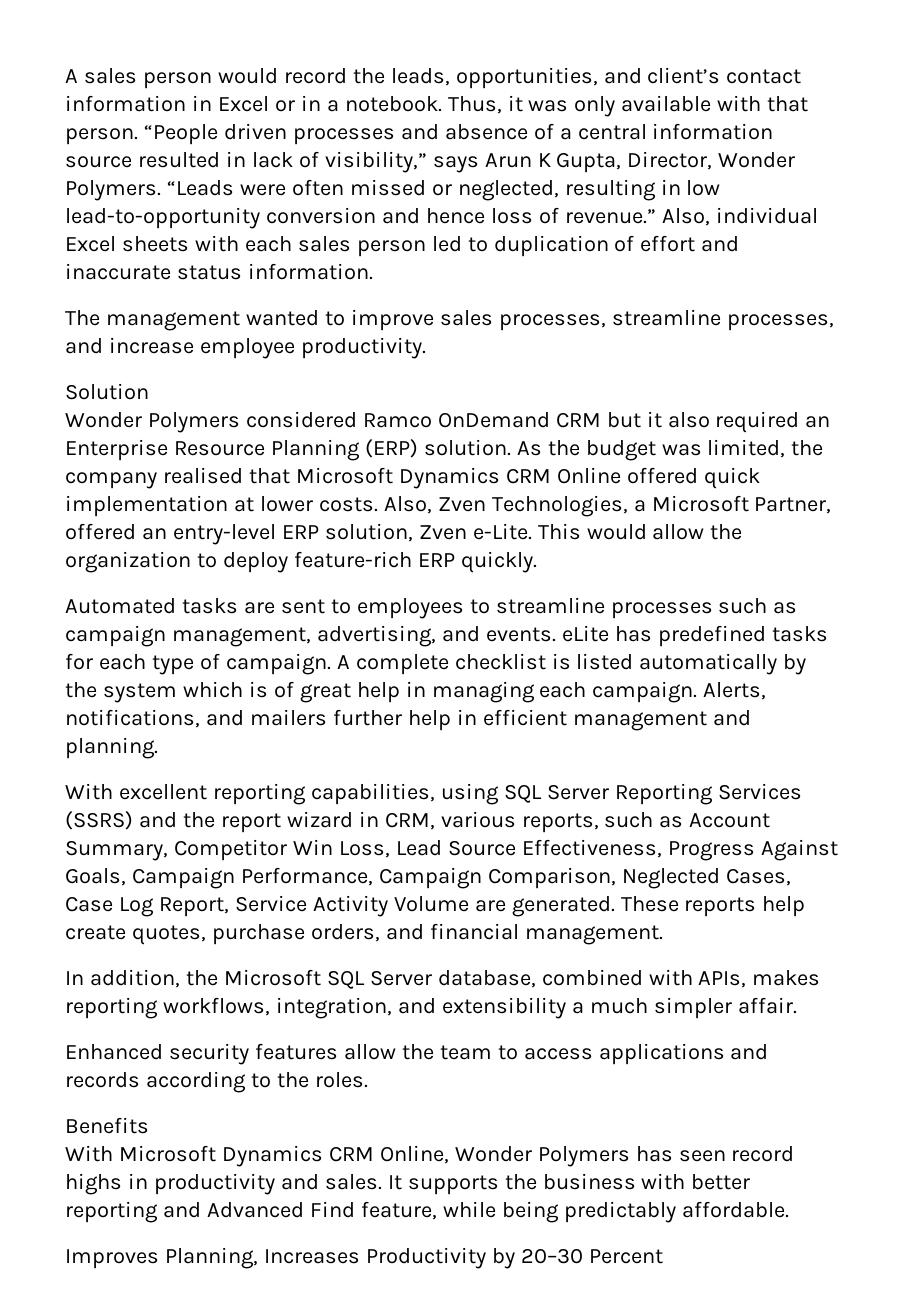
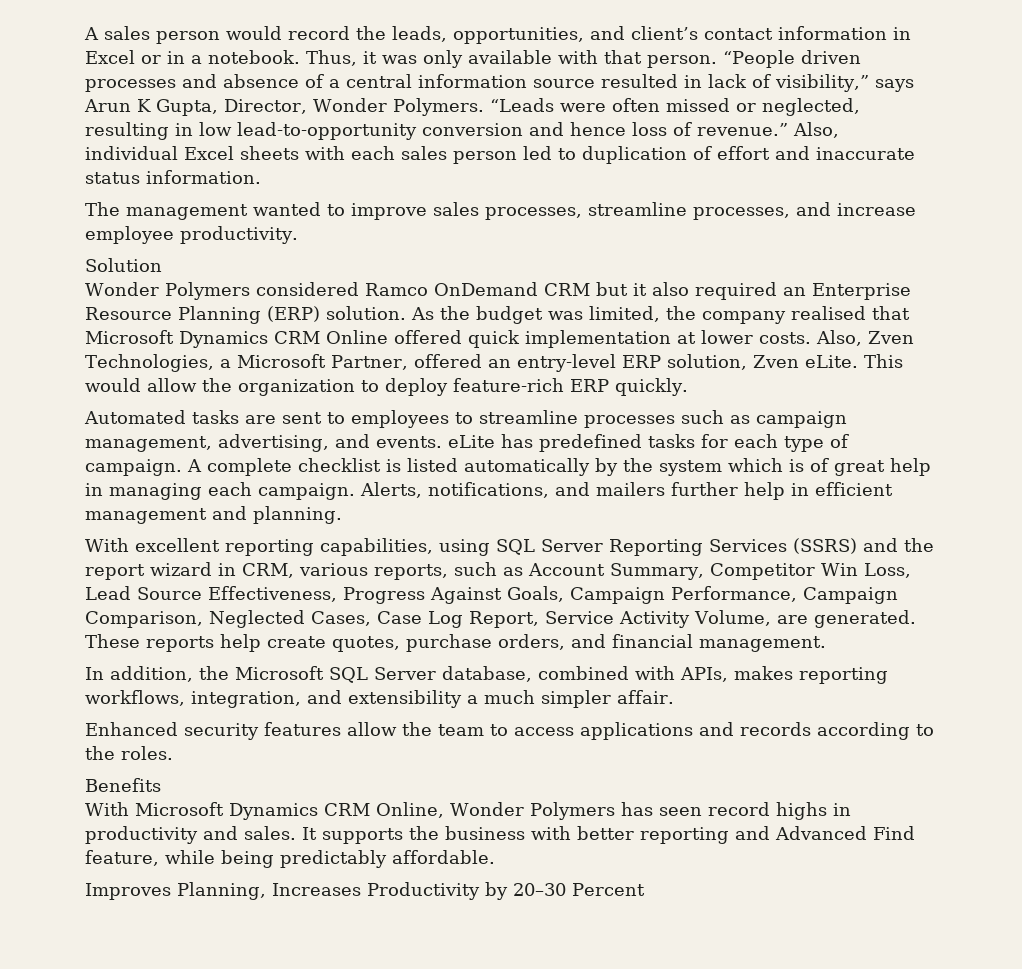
[472,523,532,540] e-Lite. -> [804,355,858,368] eLite.
[393,896,469,912] Volume -> [694,610,771,626] Volume,

